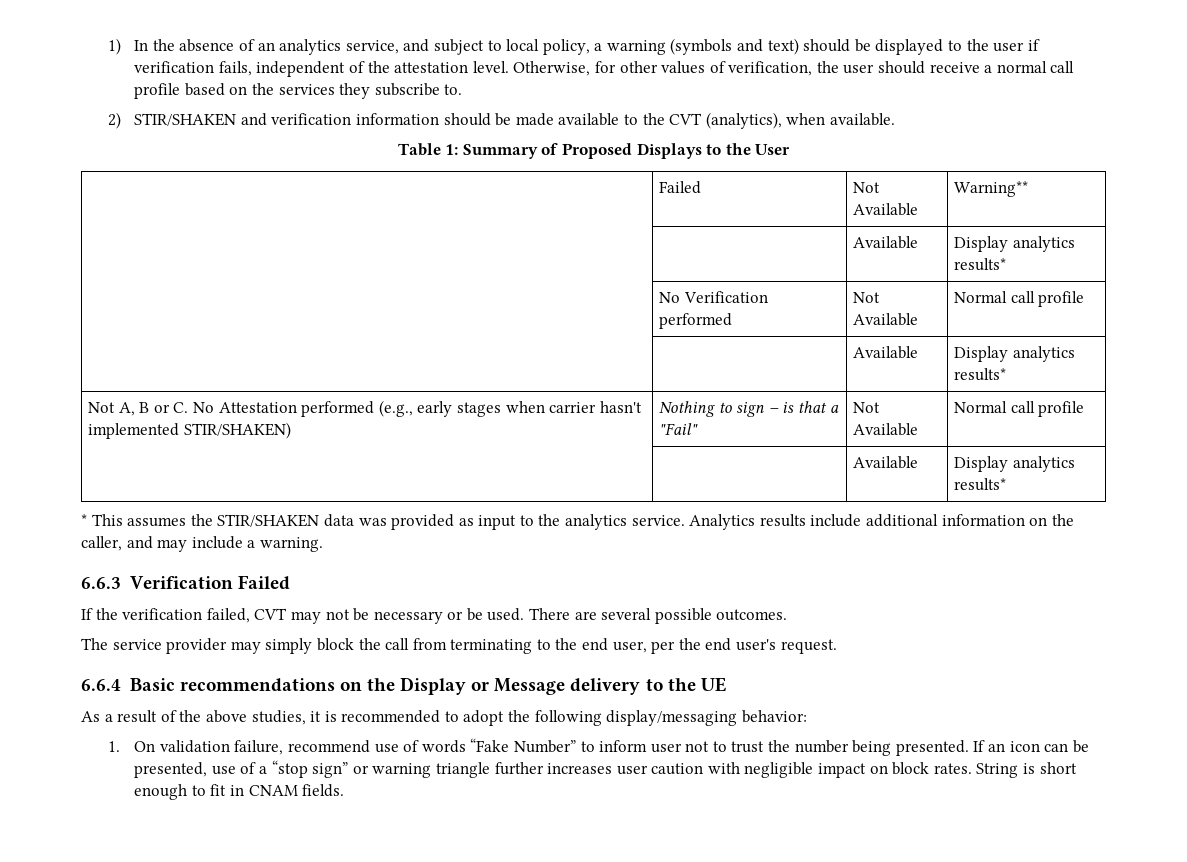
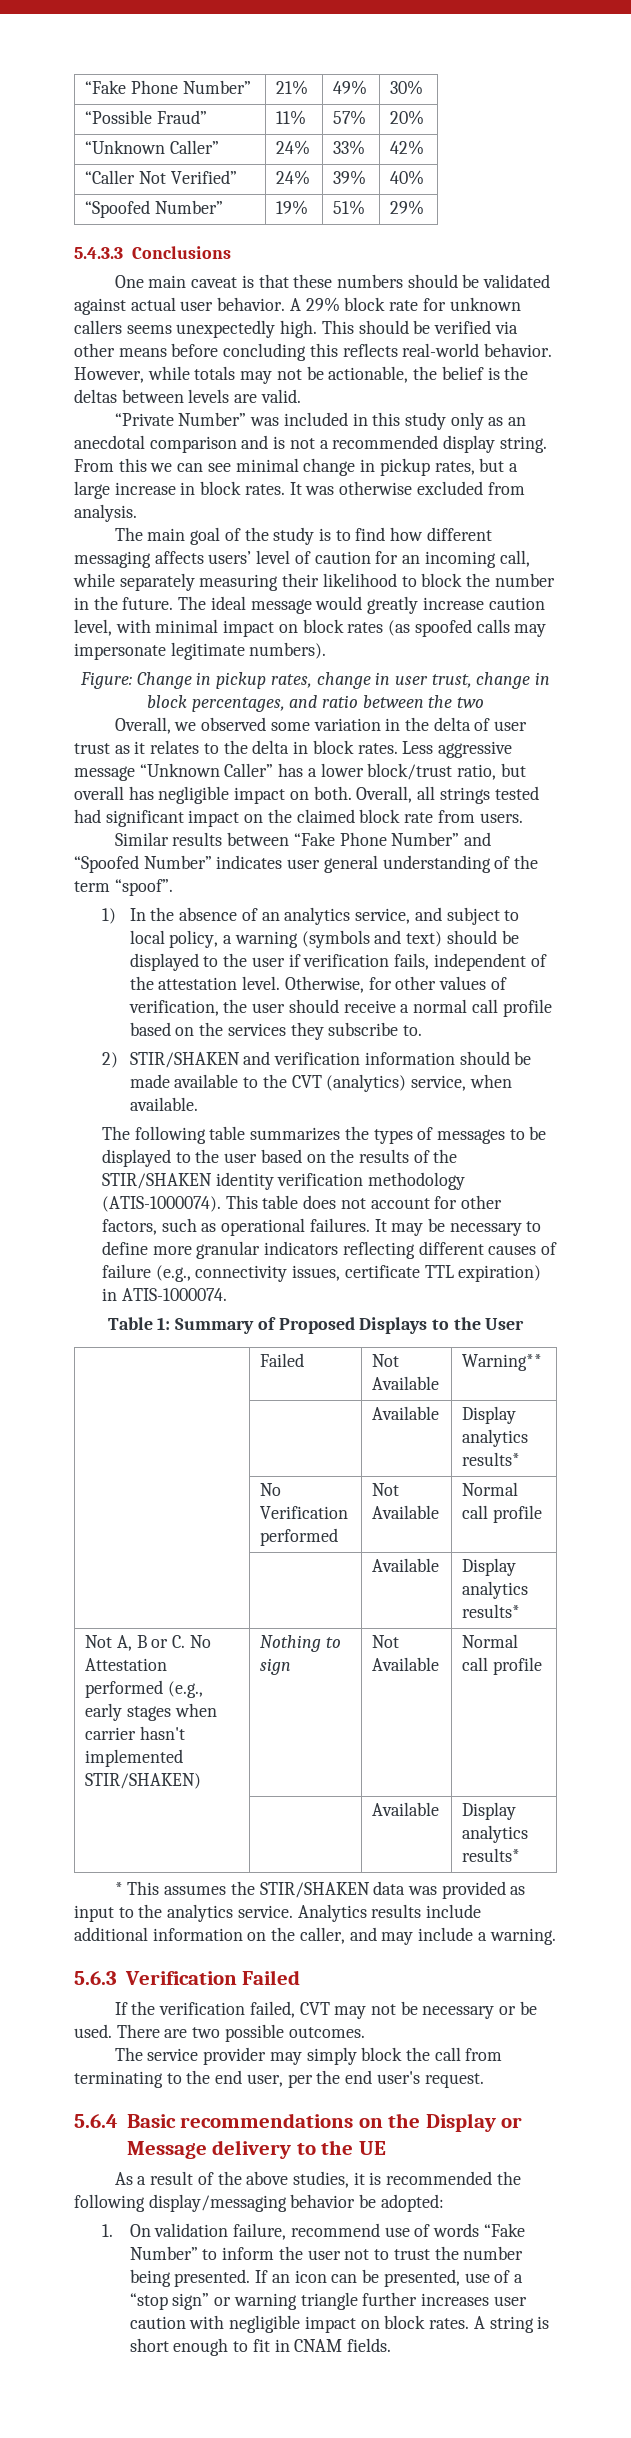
(107, 46) none -> [85,80,251,94] [276,80,309,95] [333,80,368,95] [390,80,424,95] [85,110,207,124] [276,110,307,125] [333,110,367,125] [390,110,425,125] [85,140,219,154] [276,140,311,155] [333,140,366,155] [390,140,425,155] [85,170,237,184] [276,170,311,185] [333,170,367,185] [390,170,425,185] [85,200,223,218] [276,200,309,215] [333,200,366,215] [390,200,425,215] [74,246,231,259] [114,274,551,288] [74,297,521,315] [74,320,518,338] [74,343,553,361] [74,366,529,384] [74,389,301,403] [114,412,527,430] [74,435,547,453] [74,458,518,476] [74,481,525,499] [74,504,137,522] [114,527,492,545] [74,550,530,568] [73,573,555,591] [74,596,545,614] [74,619,547,637] [74,642,327,660] [79,672,551,689] [146,695,485,712] [114,717,528,734] [74,740,512,758] [74,763,526,781] [74,786,539,804] [74,809,523,827] [114,832,492,846] [74,855,539,873] [74,879,173,896] “Fake Phone Number” | 21% | 49% | 30% // “Possible Fraud” | 11% | 57% | 20% // “Unknown Caller” | 24% | 33% | 42% // “Caller Not Verified” | 24% | 39% | 40% // “Spoofed Number” | 19% | 51% | 29% // 5.4.3.3 Conclusions // One main caveat is that these numbers should be validated against actual user behavior. A 29% block rate for unknown callers seems unexpectedly high. This should be verified via other means before concluding this reflects real-world behavior. However, while totals may not be actionable, the belief is the deltas between levels are valid. // “Private Number” was included in this study only as an anecdotal comparison and is not a recommended display string. From this we can see minimal change in pickup rates, but a large increase in block rates. It was otherwise excluded from analysis. // The main goal of the study is to find how different messaging affects users’ level of caution for an incoming call, while separately measuring their likelihood to block the number in the future. The ideal message would greatly increase caution level, with minimal impact on block rates (as spoofed calls may impersonate legitimate numbers). // Figure: Change in pickup rates, change in user trust, change in block percentages, and ratio between the two // Overall, we observed some variation in the delta of user trust as it relates to the delta in block rates. Less aggressive message “Unknown Caller” has a lower block/trust ratio, but overall has negligible impact on both. Overall, all strings tested had significant impact on the claimed block rate from users. // Similar results between “Fake Phone Number” and “Spoofed Number” indicates user general understanding of the term “spoof”. //
[705,112,782,129] (analytics), -> [326,1074,467,1092] (analytics) service,
(895, 119) none -> [101,1126,547,1144] [101,1149,458,1167] [101,1172,466,1190] [101,1195,502,1212] [101,1218,542,1236] [101,1241,557,1259] [101,1264,542,1282] [101,1288,227,1301] // The following table summarizes the types of messages to be displayed to the user based on the results of the STIR/SHAKEN identity verification methodology (ATIS-1000074). This table does not account for other factors, such as operational failures. It may be necessary to define more granular indicators reflecting different causes of failure (e.g., connectivity issues, certificate TTL expiration) in ATIS-1000074.
[768,401,839,413] [659,423,699,435] – is that a "Fail" -> (292, 1666) none
[81,577,121,589] 6.6.3 -> [74,1971,117,1985] 5.6.3
[601,608,652,620] several -> [192,2027,221,2038] two
[81,679,121,691] 6.6.4 -> [74,2114,118,2128] 5.6.4
[444,710,505,726] to adopt -> (493, 2178) none
[741,710,807,723] behavior: -> [290,2194,444,2212] behavior be adopted:
(648, 746) none -> [278,2246,303,2260] the
[976,763,1019,778] String -> [473,2316,534,2333] A string

